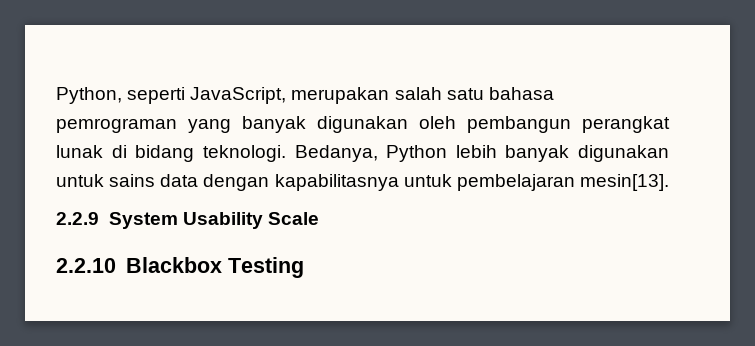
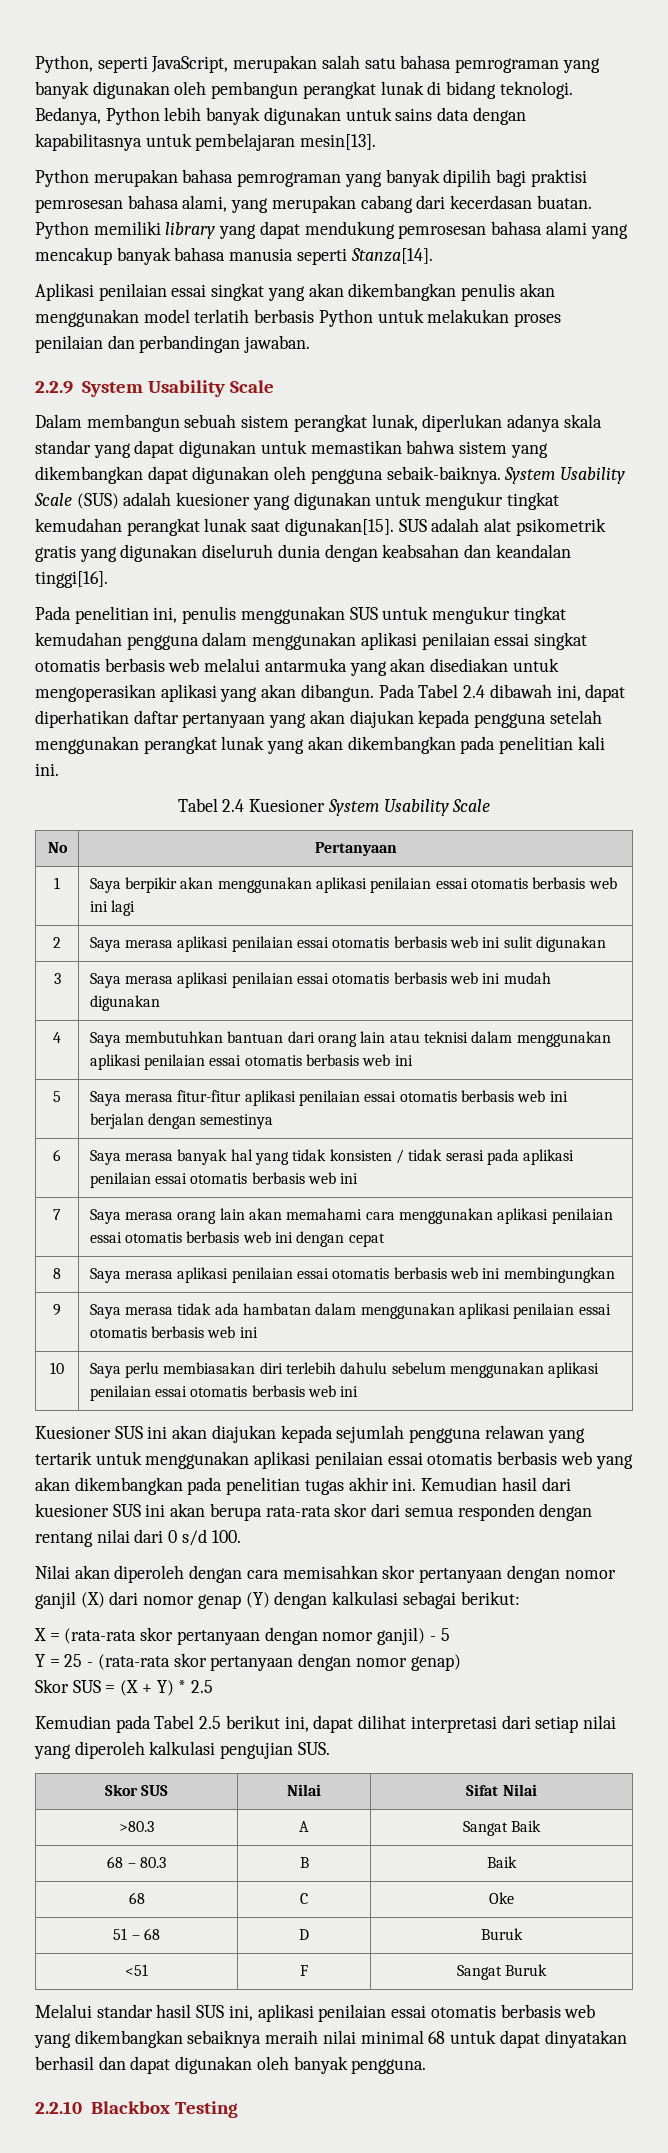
[56,212,319,229] 2.2.9 System Usability Scale -> [35,169,587,187] [35,195,592,213] [35,221,628,239] [35,247,433,265] [35,283,555,301] [35,309,562,327] [35,335,311,353] [35,380,274,397] [35,414,602,432] [35,440,548,458] [35,466,626,484] [34,492,559,510] [35,518,606,536] [35,544,571,562] [35,571,108,588] [35,606,566,624] [35,632,588,650] [35,658,559,676] [35,684,626,702] [35,710,602,728] [35,736,605,754] [35,763,59,776] [177,798,491,816] [47,842,68,853] [314,842,397,856] [54,877,60,889] [89,877,617,893] [89,900,136,916] [53,937,61,948] [89,936,606,952] [53,973,61,984] [89,972,551,988] [89,995,160,1011] [53,1032,61,1043] [89,1031,611,1047] [89,1054,413,1070] [53,1091,61,1102] [89,1090,568,1106] [89,1113,274,1129] [53,1149,61,1161] [89,1149,575,1165] [89,1172,359,1188] [53,1209,61,1220] [89,1208,613,1224] [89,1231,385,1247] [53,1268,61,1279] [89,1267,615,1283] [53,1304,61,1316] [89,1303,611,1319] [89,1326,258,1338] [50,1362,64,1374] [89,1362,600,1378] [89,1385,359,1401] [35,1425,585,1443] [35,1451,633,1469] [35,1477,571,1495] [35,1503,593,1521] [35,1529,241,1547] [35,1565,616,1583] [35,1591,520,1609] [34,1627,450,1645] [35,1653,461,1671] [35,1679,214,1696] [35,1715,616,1733] [34,1741,330,1759] [104,1784,169,1796] [287,1784,321,1796] [466,1784,537,1796] [119,1821,154,1832] [299,1821,309,1832] [462,1820,542,1836] [107,1856,166,1868] [299,1857,309,1868] [487,1856,517,1868] [128,1892,145,1904] [300,1893,308,1904] [489,1892,514,1904] [113,1928,160,1940] [299,1929,309,1940] [481,1928,523,1940] [125,1964,148,1976] [300,1965,308,1976] [456,1964,548,1980] [35,2004,596,2022] [34,2030,627,2048] [35,2056,427,2074] Python merupakan bahasa pemrograman yang banyak dipilih bagi praktisi pemrosesan bahasa alami, yang merupakan cabang dari kecerdasan buatan. Python memiliki library yang dapat mendukung pemrosesan bahasa alami yang mencakup banyak bahasa manusia seperti Stanza[14]. // Aplikasi penilaian essai singkat yang akan dikembangkan penulis akan menggunakan model terlatih berbasis Python untuk melakukan proses penilaian dan perbandingan jawaban. // 2.2.9 System Usability Scale // Dalam membangun sebuah sistem perangkat lunak, diperlukan adanya skala standar yang dapat digunakan untuk memastikan bahwa sistem yang dikembangkan dapat digunakan oleh pengguna sebaik-baiknya. System Usability Scale (SUS) adalah kuesioner yang digunakan untuk mengukur tingkat kemudahan perangkat lunak saat digunakan[15]. SUS adalah alat psikometrik gratis yang digunakan diseluruh dunia dengan keabsahan dan keandalan tinggi[16]. // Pada penelitian ini, penulis menggunakan SUS untuk mengukur tingkat kemudahan pengguna dalam menggunakan aplikasi penilaian essai singkat otomatis berbasis web melalui antarmuka yang akan disediakan untuk mengoperasikan aplikasi yang akan dibangun. Pada Tabel 2.4 dibawah ini, dapat diperhatikan daftar pertanyaan yang akan diajukan kepada pengguna setelah menggunakan perangkat lunak yang akan dikembangkan pada penelitian kali ini. // Tabel 2.4 Kuesioner System Usability Scale // No | Pertanyaan // 1 | Saya berpikir akan menggunakan aplikasi penilaian essai otomatis berbasis web ini lagi // 2 | Saya merasa aplikasi penilaian essai otomatis berbasis web ini sulit digunakan // 3 | Saya merasa aplikasi penilaian essai otomatis berbasis web ini mudah digunakan // 4 | Saya membutuhkan bantuan dari orang lain atau teknisi dalam menggunakan aplikasi penilaian essai otomatis berbasis web ini // 5 | Saya merasa fitur-fitur aplikasi penilaian essai otomatis berbasis web ini berjalan dengan semestinya // 6 | Saya merasa banyak hal yang tidak konsisten / tidak serasi pada aplikasi penilaian essai otomatis berbasis web ini // 7 | Saya merasa orang lain akan memahami cara menggunakan aplikasi penilaian essai otomatis berbasis web ini dengan cepat // 8 | Saya merasa aplikasi penilaian essai otomatis berbasis web ini membingungkan // 9 | Saya merasa tidak ada hambatan dalam menggunakan aplikasi penilaian essai otomatis berbasis web ini // 10 | Saya perlu membiasakan diri terlebih dahulu sebelum menggunakan aplikasi penilaian essai otomatis berbasis web ini // Kuesioner SUS ini akan diajukan kepada sejumlah pengguna relawan yang tertarik untuk menggunakan aplikasi penilaian essai otomatis berbasis web yang akan dikembangkan pada penelitian tugas akhir ini. Kemudian hasil dari kuesioner SUS ini akan berupa rata-rata skor dari semua responden dengan rentang nilai dari 0 s/d 100. // Nilai akan diperoleh dengan cara memisahkan skor pertanyaan dengan nomor ganjil (X) dari nomor genap (Y) dengan kalkulasi sebagai berikut: // X = (rata-rata skor pertanyaan dengan nomor ganjil) - 5 // Y = 25 - (rata-rata skor pertanyaan dengan nomor genap) // Skor SUS = (X + Y) * 2.5 // Kemudian pada Tabel 2.5 berikut ini, dapat dilihat interpretasi dari setiap nilai yang diperoleh kalkulasi pengujian SUS. // Skor SUS | Nilai | Sifat Nilai // >80.3 | A | Sangat Baik // 68 – 80.3 | B | Baik // 68 | C | Oke // 51 – 68 | D | Buruk // <51 | F | Sangat Buruk // Melalui standar hasil SUS ini, aplikasi penilaian essai otomatis berbasis web yang dikembangkan sebaiknya meraih nilai minimal 68 untuk dapat dinyatakan berhasil dan dapat digunakan oleh banyak pengguna.

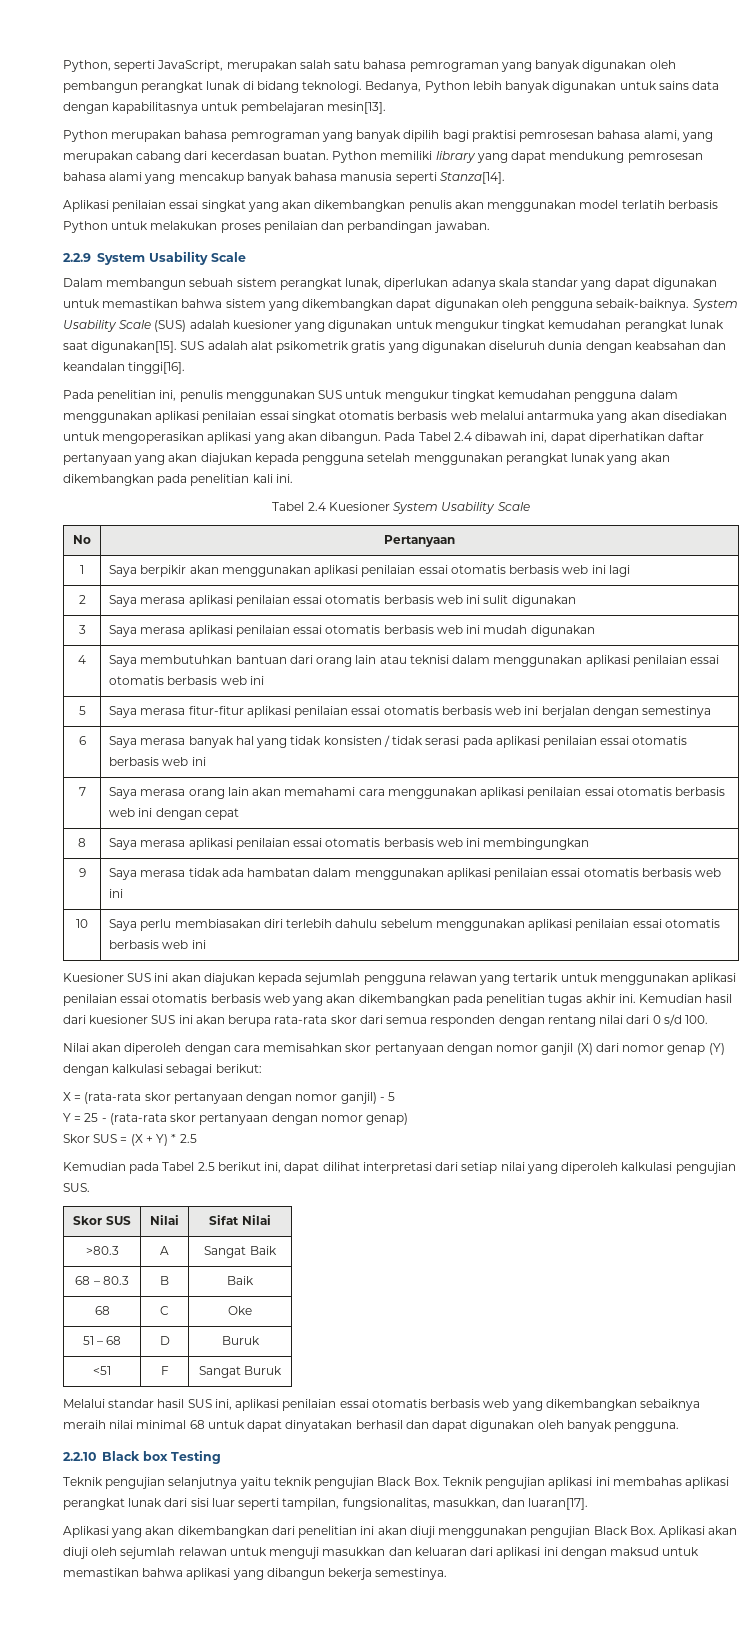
[90,2101,170,2114] Blackbox -> [102,1451,168,1461] Black box
(238, 2109) none -> [63,1477,730,1489] [63,1498,589,1510] [63,1526,738,1538] [63,1547,700,1559] [63,1568,448,1580] // Teknik pengujian selanjutnya yaitu teknik pengujian Black Box. Teknik pengujian aplikasi ini membahas aplikasi perangkat lunak dari sisi luar seperti tampilan, fungsionalitas, masukkan, dan luaran[17]. // Aplikasi yang akan dikembangkan dari penelitian ini akan diuji menggunakan pengujian Black Box. Aplikasi akan diuji oleh sejumlah relawan untuk menguji masukkan dan keluaran dari aplikasi ini dengan maksud untuk memastikan bahwa aplikasi yang dibangun bekerja semestinya.

